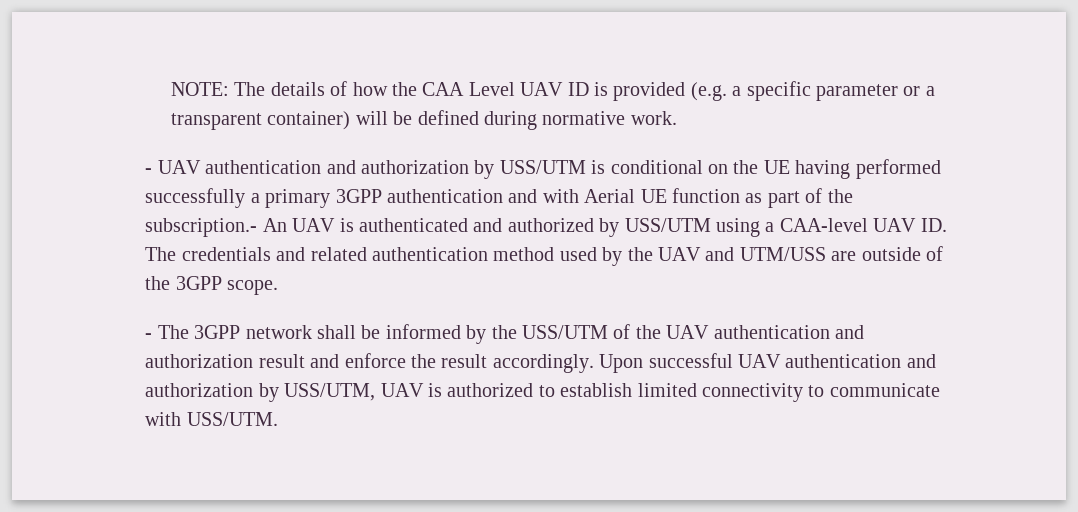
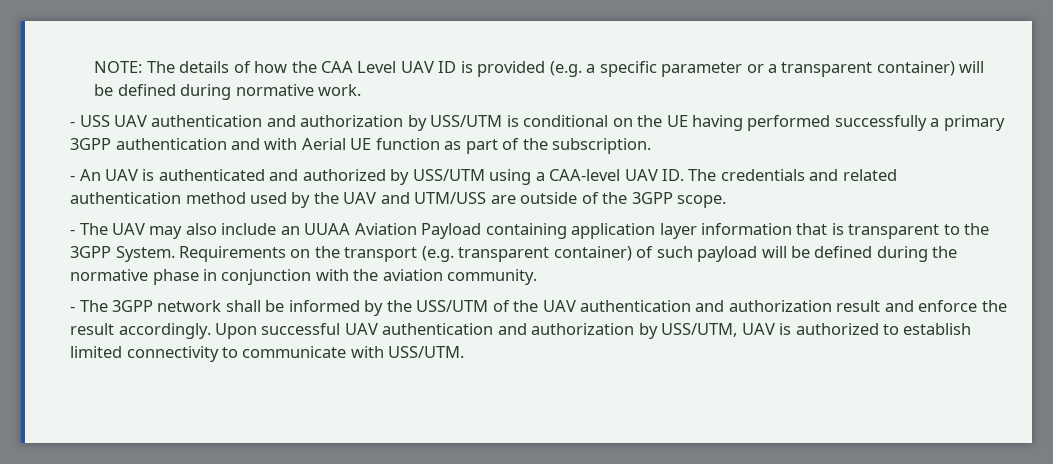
(153, 171) none -> [79,115,110,127] USS
[145,218,258,237] subscription.- -> [552,138,652,154] [70,175,76,181] subscription. // -
(279, 287) none -> [70,223,990,239] [70,246,958,262] [70,269,538,285] // - The UAV may also include an UUAA Aviation Payload containing application layer information that is transparent to the 3GPP System. Requirements on the transport (e.g. transparent container) of such payload will be defined during the normative phase in conjunction with the aviation community.

